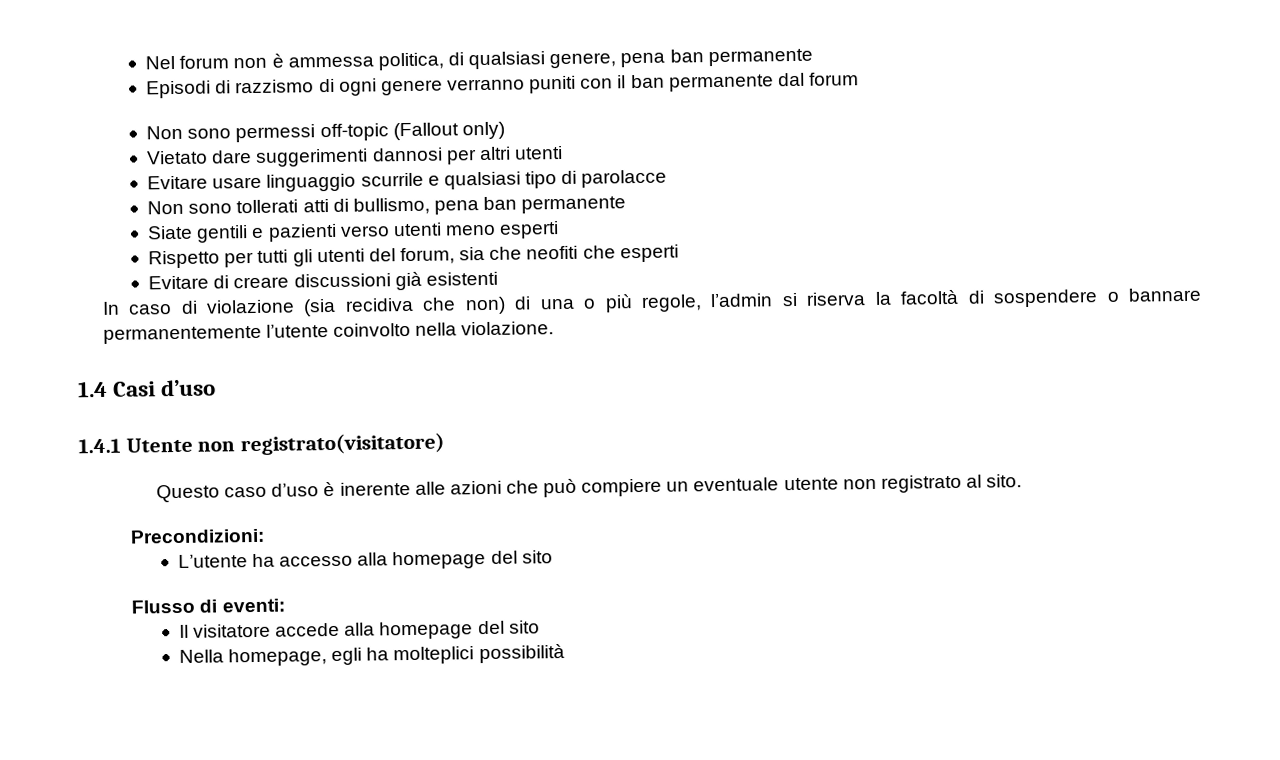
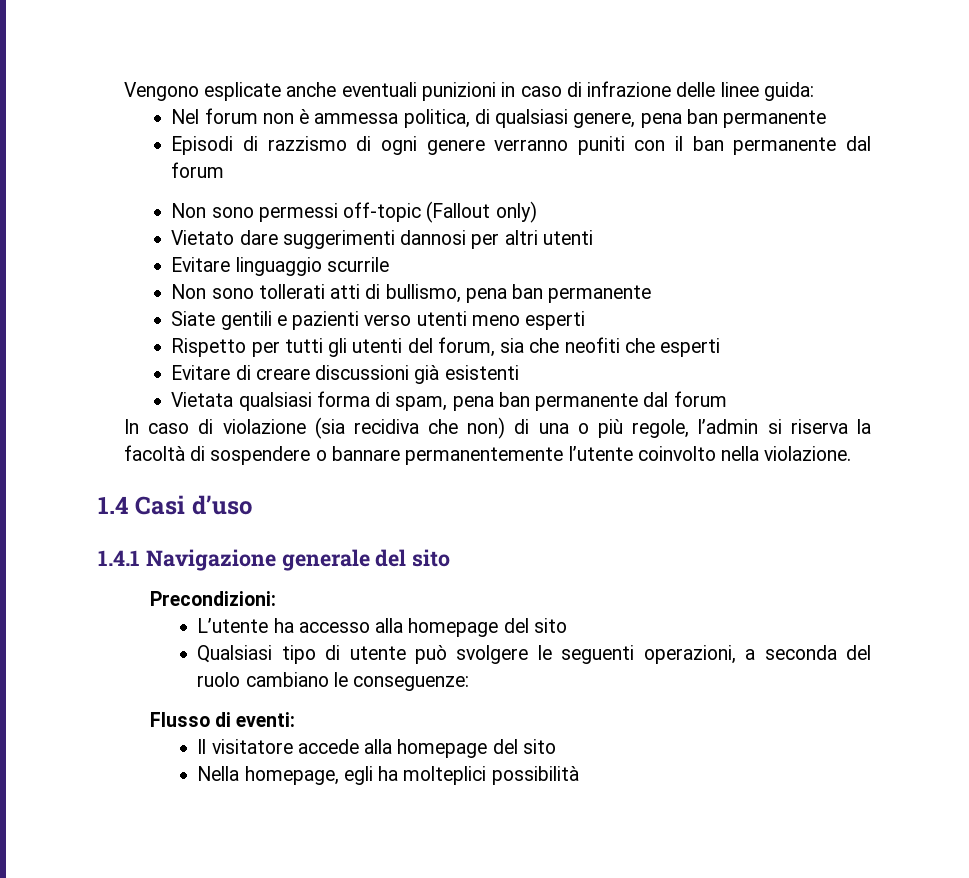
(145, 62) none -> [123,81,814,101] Vengono esplicate anche eventuali punizioni in caso di infrazione delle linee guida: //
[212,176,263,189] usare -> (231, 264) none
[427,169,668,190] e qualsiasi tipo di parolacce -> (389, 264) none
(498, 278) none -> [171,391,727,411] // Vietata qualsiasi forma di spam, pena ban permanente dal forum
[125,432,446,456] [155,474,1023,503] Utente non registrato(visitatore) // Questo caso d’uso è inerente alle azioni che può compiere un eventuale utente non registrato al sito. -> [145,549,451,571] Navigazione generale del sito
(553, 557) none -> [197,645,872,664] [197,672,470,691] // Qualsiasi tipo di utente può svolgere le seguenti operazioni, a seconda del ruolo cambiano le conseguenze:

